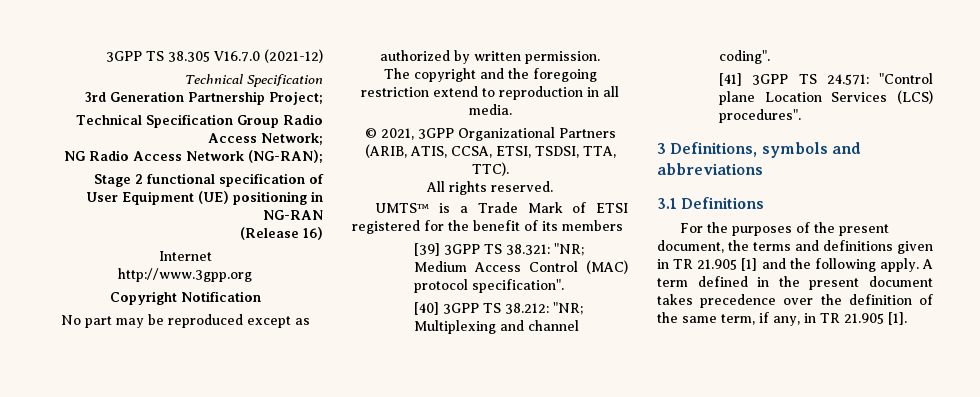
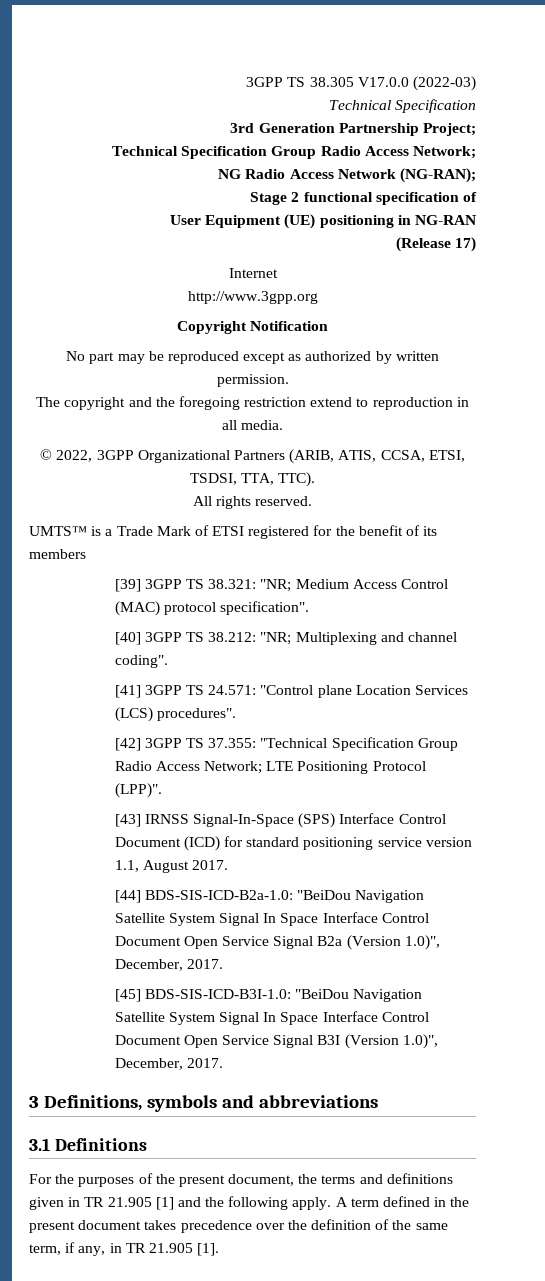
[214,49,323,63] V16.7.0 (2021-12) -> [357,76,476,91] V17.0.0 (2022-03)
[303,227,323,240] 16) -> [455,237,476,252] 17)
[380,128,414,140] 2021, -> [56,450,93,462] 2022,
(802, 116) none -> [114,737,458,751] [114,761,426,774] [114,783,162,798] [114,813,446,828] [114,836,472,851] [114,860,229,873] [114,890,425,903] [114,912,429,926] [114,935,440,950] [114,959,223,971] [114,989,423,1002] [114,1011,429,1025] [114,1034,438,1049] [114,1058,223,1070] // [42] 3GPP TS 37.355: "Technical Specification Group Radio Access Network; LTE Positioning Protocol (LPP)". // [43] IRNSS Signal-In-Space (SPS) Interface Control Document (ICD) for standard positioning service version 1.1, August 2017. // [44] BDS-SIS-ICD-B2a-1.0: "BeiDou Navigation Satellite System Signal In Space Interface Control Document Open Service Signal B2a (Version 1.0)", December, 2017. // [45] BDS-SIS-ICD-B3I-1.0: "BeiDou Navigation Satellite System Signal In Space Interface Control Document Open Service Signal B3I (Version 1.0)", December, 2017.

